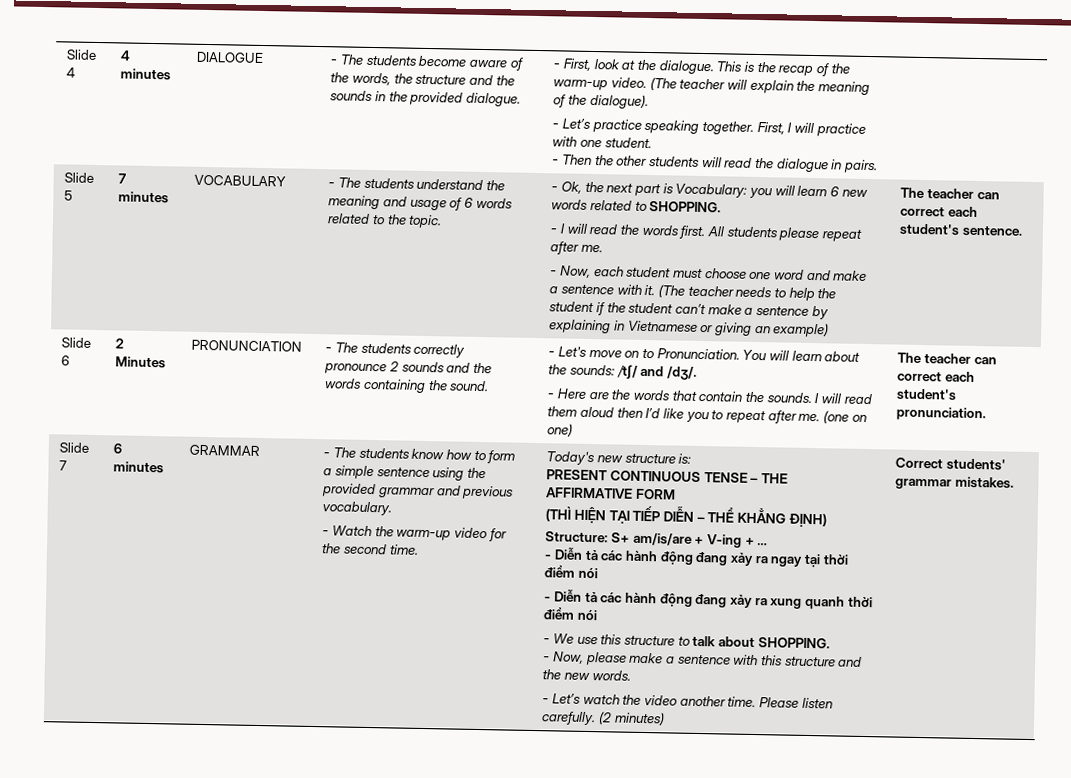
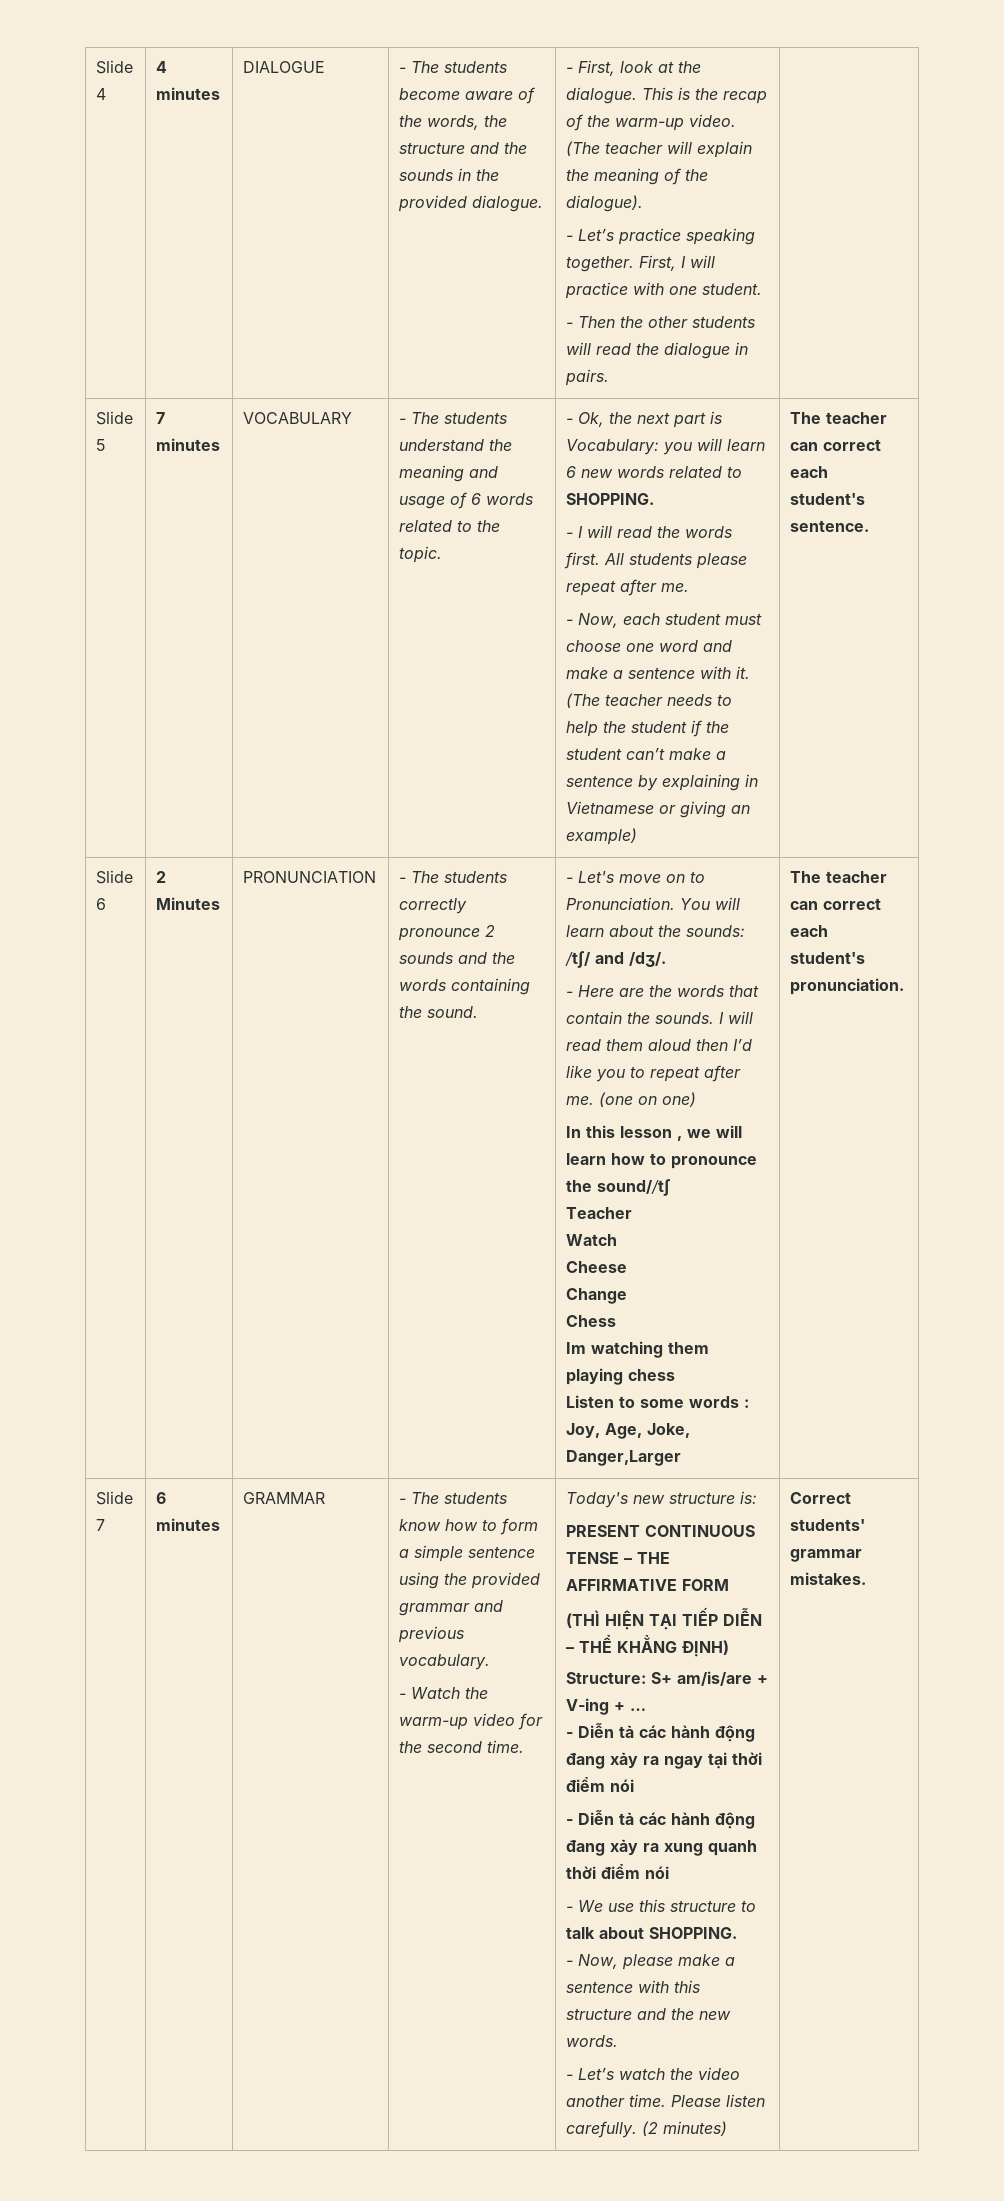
(574, 430) none -> [566,1125,743,1141] [566,1153,758,1169] [566,1179,672,1196] [566,1207,633,1219] [566,1234,618,1246] [566,1261,628,1273] [566,1288,628,1304] [566,1315,617,1327] [566,1341,710,1358] [566,1368,676,1385] [566,1395,750,1408] [566,1423,691,1439] [566,1450,682,1466] // In this lesson , we will learn how to pronounce the sound//tʃ // Teacher // Watch // Cheese // Change // Chess // Im watching them playing chess // Listen to some words : Joy, Age, Joke, Danger,Larger

